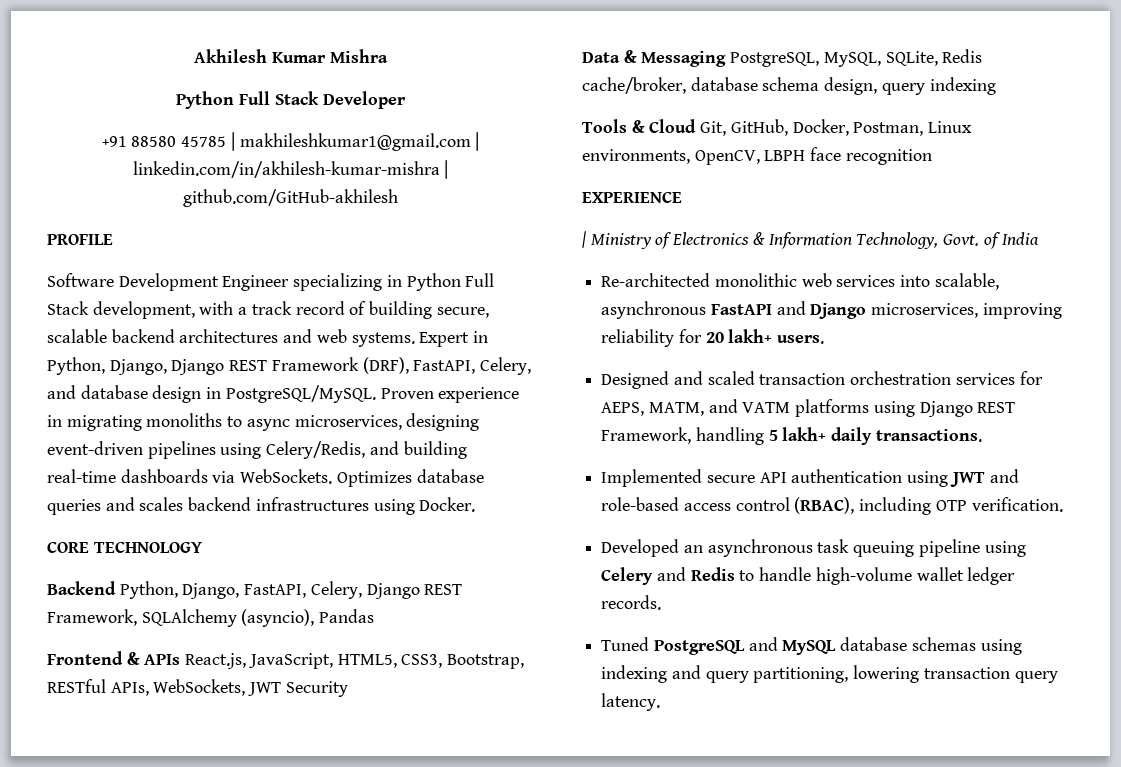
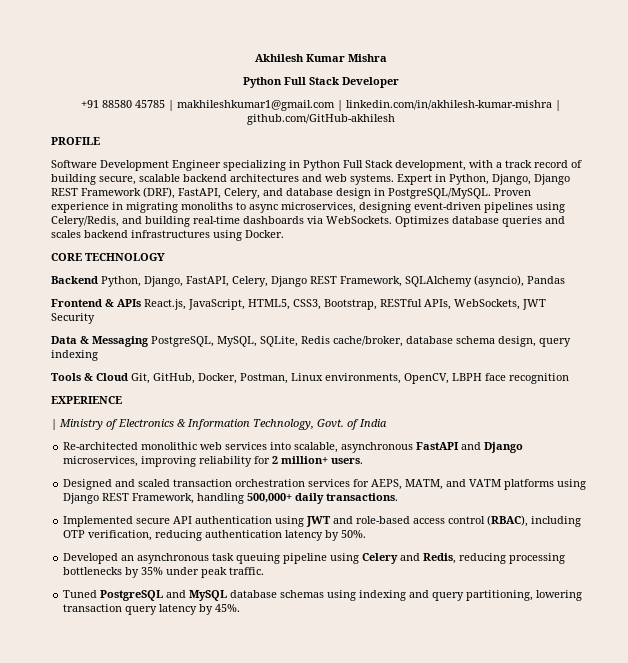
[705,329,773,343] 20 lakh+ -> [272,456,329,464] 2 million+
[768,427,827,441] 5 lakh+ -> [247,493,293,503] 500,000+
[971,497,1063,512] verification. -> [88,530,367,541] verification, reducing authentication latency by 50%.
[690,567,1016,585] [601,595,662,610] Redis to handle high-volume wallet ledger records. -> [423,553,566,564] [63,567,265,578] Redis, reducing processing bottlenecks by 35% under peak traffic.
[601,693,661,711] latency. -> [159,604,241,615] latency by 45%.

